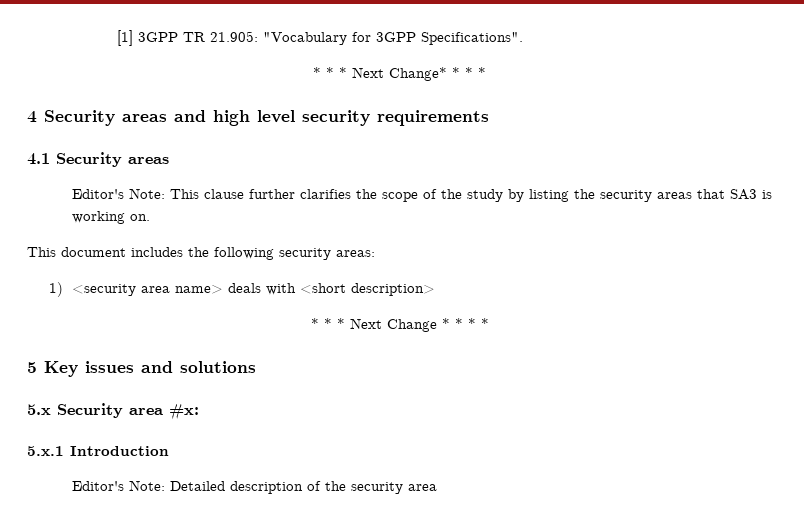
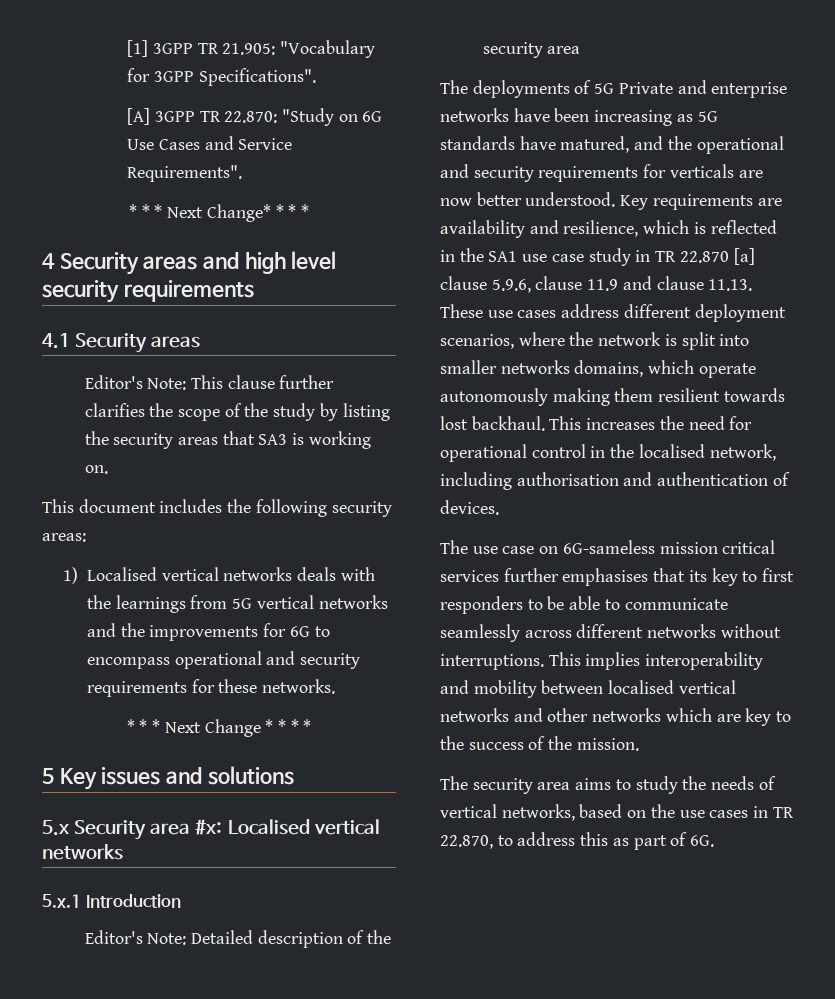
(523, 38) none -> [127,108,383,126] [127,136,293,150] [127,165,243,182] // [A] 3GPP TR 22.870: "Study on 6G Use Cases and Service Requirements".
[71,283,435,296] <security area name> deals with <short description> -> [87,567,375,581] [87,595,388,613] [87,623,330,641] [87,651,361,669] [87,679,336,697] Localised vertical networks deals with the learnings from 5G vertical networks and the improvements for 6G to encompass operational and security requirements for these networks.
(199, 412) none -> [227,819,380,835] [42,844,123,860] Localised vertical networks
(437, 487) none -> [440,80,788,98] [440,108,718,126] [440,136,784,154] [440,164,763,182] [440,192,782,210] [440,220,777,238] [440,248,755,266] [440,276,753,293] [440,304,786,322] [440,332,750,350] [440,360,756,378] [440,388,785,406] [440,416,753,431] [440,444,776,462] [440,472,790,490] [440,500,499,515] [440,540,776,554] [440,568,795,586] [440,596,728,614] [440,624,781,642] [440,652,764,670] [440,680,736,698] [440,708,792,726] [440,736,639,751] [440,776,776,794] [440,804,794,821] [440,832,715,850] // The deployments of 5G Private and enterprise networks have been increasing as 5G standards have matured, and the operational and security requirements for verticals are now better understood. Key requirements are availability and resilience, which is reflected in the SA1 use case study in TR 22.870 [a] clause 5.9.6, clause 11.9 and clause 11.13. These use cases address different deployment scenarios, where the network is split into smaller networks domains, which operate autonomously making them resilient towards lost backhaul. This increases the need for operational control in the localised network, including authorisation and authentication of devices. // The use case on 6G-sameless mission critical services further emphasises that its key to first responders to be able to communicate seamlessly across different networks without interruptions. This implies interoperability and mobility between localised vertical networks and other networks which are key to the success of the mission. // The security area aims to study the needs of vertical networks, based on the use cases in TR 22.870, to address this as part of 6G.

